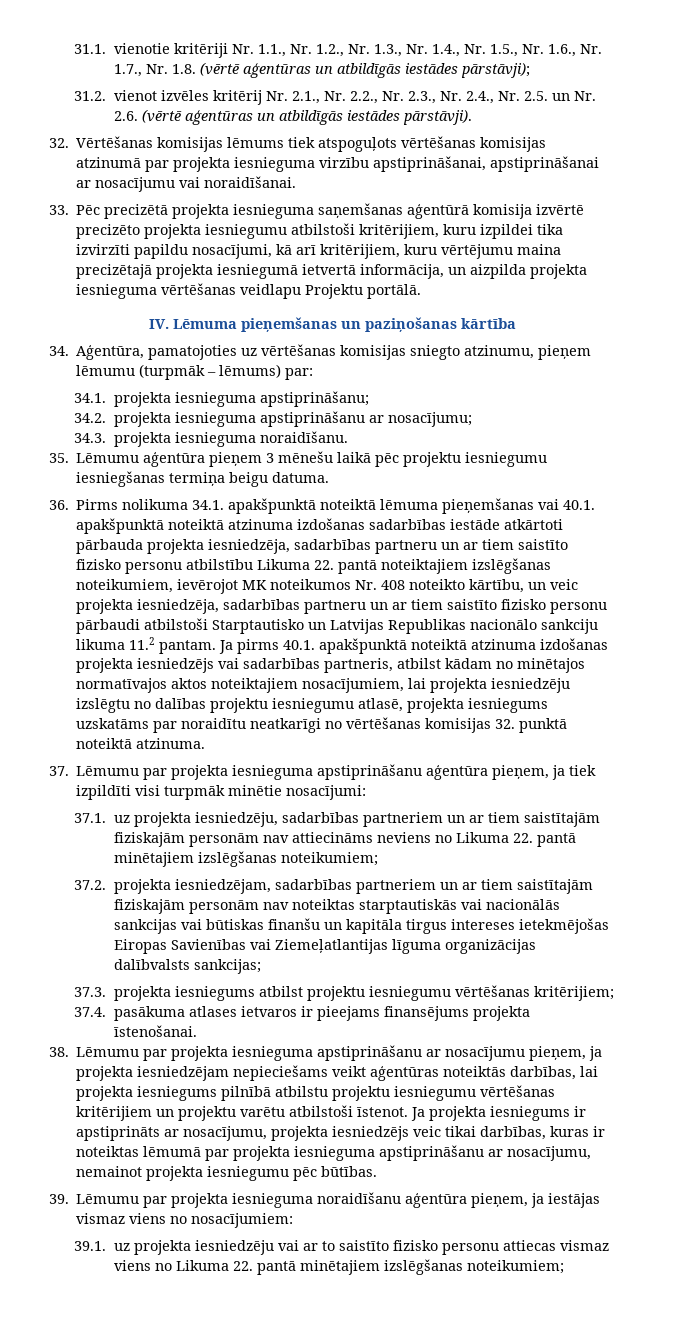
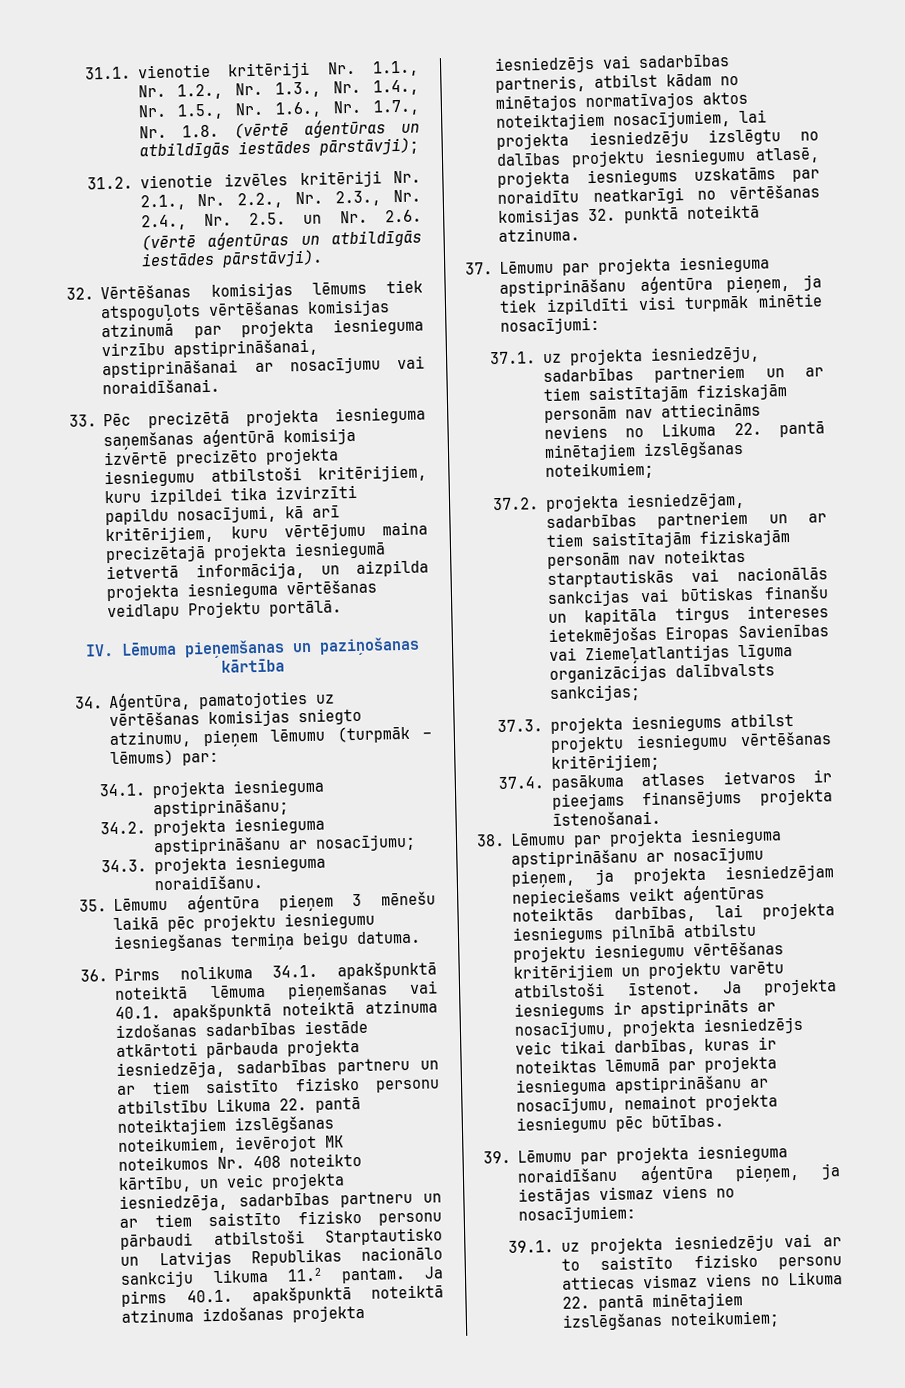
[113,90,262,105] vienot izvēles kritērij -> [139,170,382,189] vienotie izvēles kritēriji

